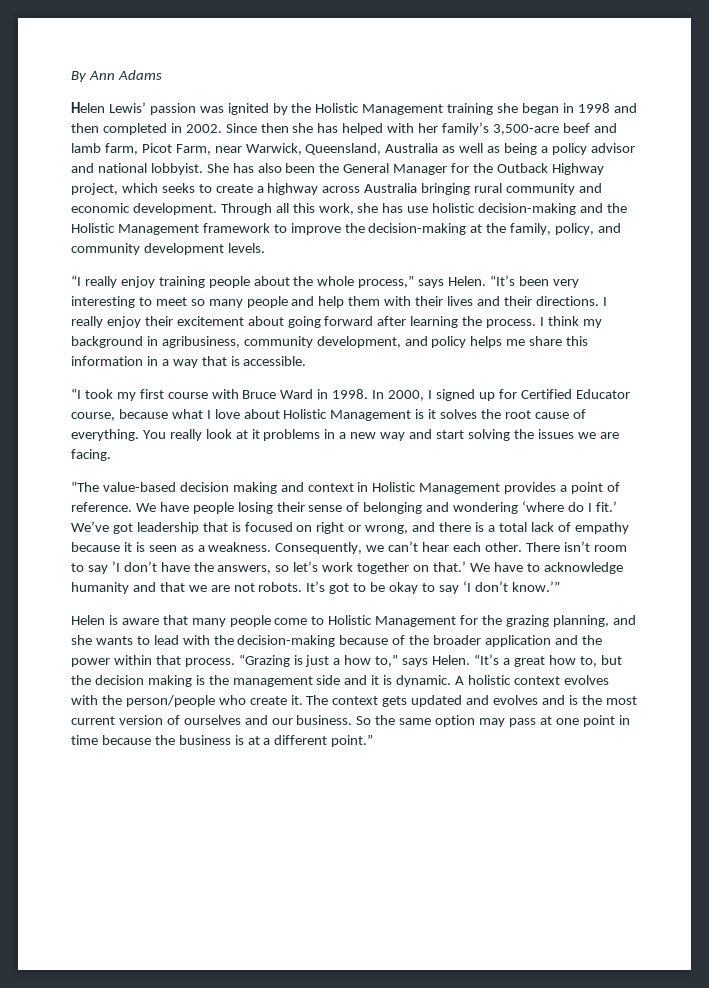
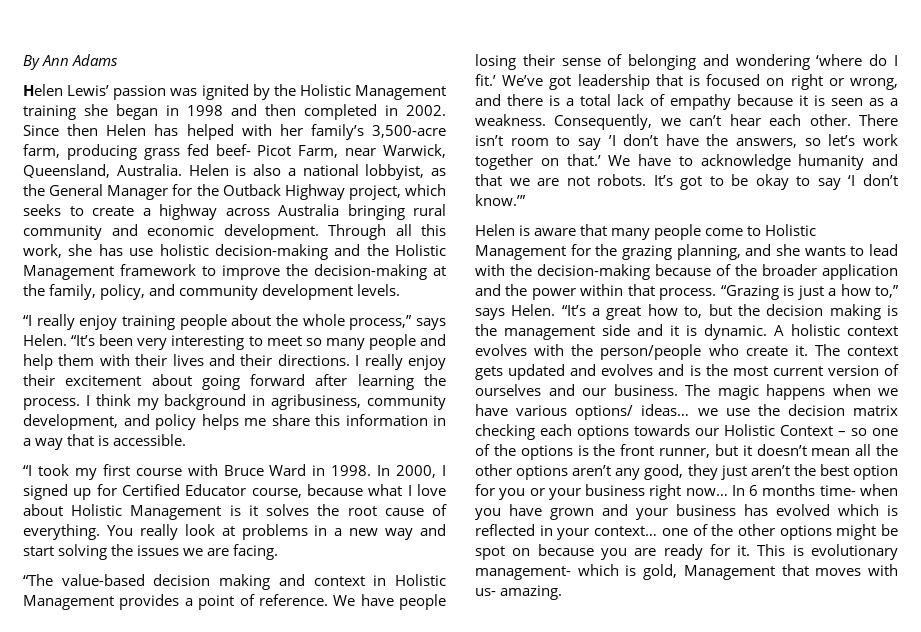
[292,123,314,133] she -> [106,124,147,136] Helen
[562,123,617,133] [71,143,138,155] beef and lamb farm, -> [23,144,251,160] farm, producing grass fed beef-
[385,143,635,155] [71,163,316,175] Australia as well as being a policy advisor and national lobbyist. She has also been -> [116,164,446,180] Australia. Helen is also a national lobbyist, as
[251,429,260,439] it -> (235, 531) none
[356,715,630,727] [71,734,374,747] So the same option may pass at one point in time because the business is at a different point.” -> [685,384,898,400] [475,404,898,420] [475,424,898,440] [475,444,898,460] [475,464,898,480] [475,484,898,500] [475,504,898,520] [475,524,898,540] [475,544,898,560] [475,564,898,580] [475,585,563,600] The magic happens when we have various options/ ideas… we use the decision matrix checking each options towards our Holistic Context – so one of the options is the front runner, but it doesn’t mean all the other options aren’t any good, they just aren’t the best option for you or your business right now… In 6 months time- when you have grown and your business has evolved which is reflected in your context… one of the other options might be spot on because you are ready for it. This is evolutionary management- which is gold, Management that moves with us- amazing.

